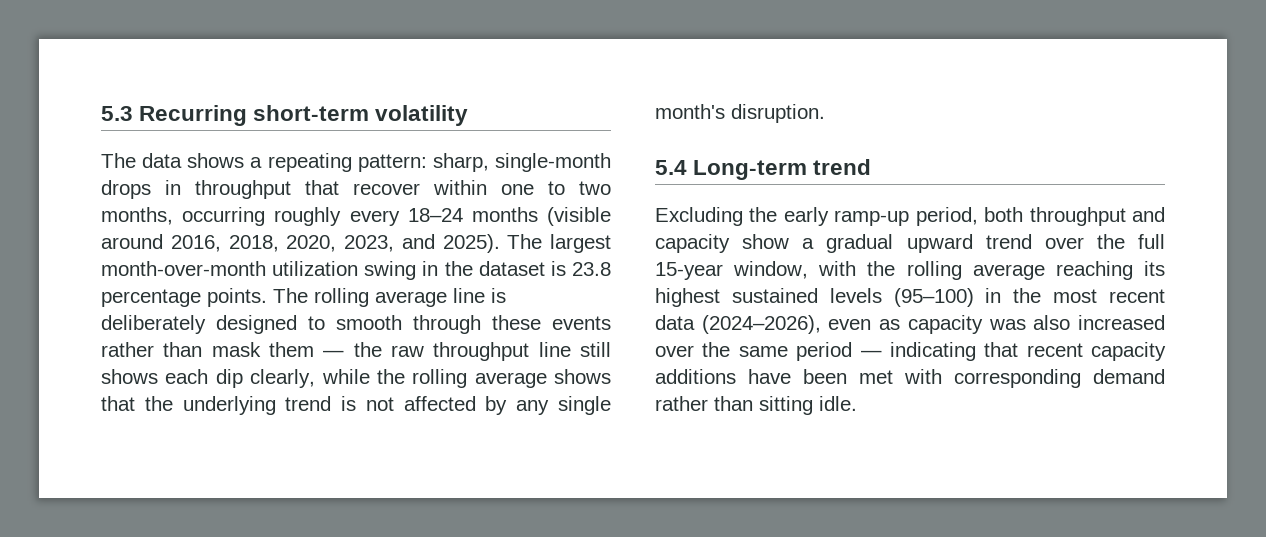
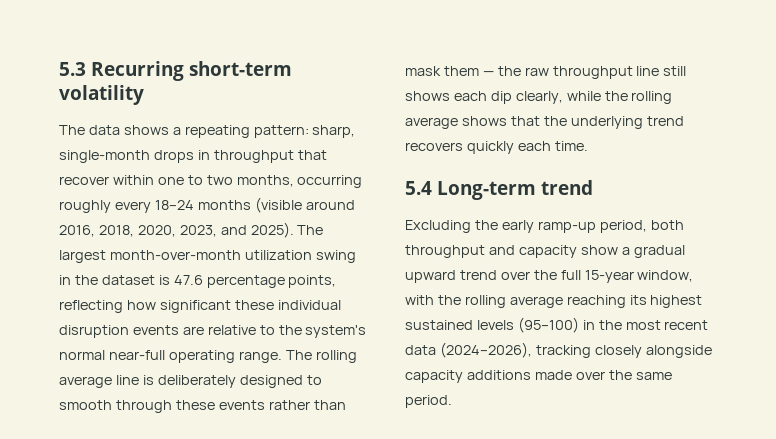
[572,262,612,276] [101,288,267,307] 23.8 percentage points. -> [173,275,337,288] [59,300,341,313] [59,325,367,338] [59,350,282,363] 47.6 percentage points, reflecting how significant these individual disruption events are relative to the system's normal near-full operating range.
[341,396,611,415] [655,104,825,123] is not affected by any single month's disruption. -> [405,141,588,154] recovers quickly each time.
[828,315,1165,334] [655,342,1166,361] [655,369,1165,388] [655,396,857,415] even as capacity was also increased over the same period — indicating that recent capacity additions have been met with corresponding demand rather than sitting idle. -> [535,345,712,358] [405,370,672,383] [405,395,452,408] tracking closely alongside capacity additions made over the same period.

